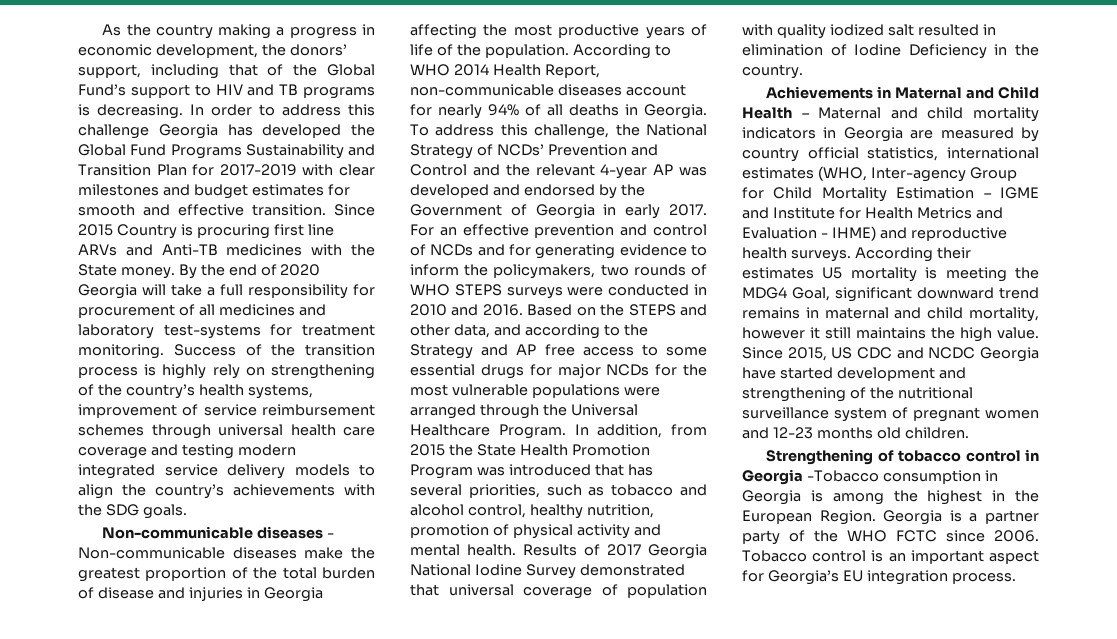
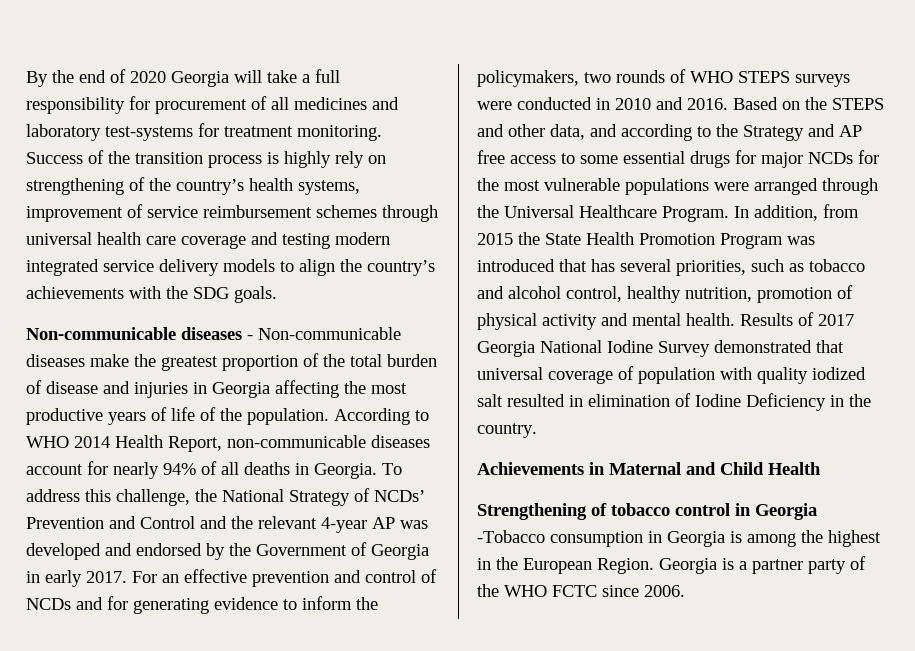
[102,24,375,39] [78,44,347,58] [78,64,376,79] [78,84,375,99] [78,104,375,119] [78,124,375,139] [78,144,375,159] [78,164,375,176] [78,184,350,199] [78,204,375,216] [78,224,334,239] [78,244,376,256] [78,264,175,279] As the country making a progress in economic development, the donors’ support, including that of the Global Fund’s support to HIV and TB programs is decreasing. In order to address this challenge Georgia has developed the Global Fund Programs Sustainability and Transition Plan for 2017-2019 with clear milestones and budget estimates for smooth and effective transition. Since 2015 Country is procuring first line ARVs and Anti-TB medicines with the State money. -> (26, 79) none
[801,107,1039,122] [742,127,1039,142] [742,147,1039,162] [742,166,1017,182] [742,187,1039,202] [742,207,1003,219] [742,226,1007,241] [742,247,971,262] [742,267,1039,282] [742,287,1039,302] [742,307,1039,322] [742,327,1039,342] [742,347,1039,362] [742,367,966,381] [742,387,973,402] [742,407,1039,422] [742,427,969,439] – Maternal and child mortality indicators in Georgia are measured by country official statistics, international estimates (WHO, Inter-agency Group for Child Mortality Estimation – IGME and Institute for Health Metrics and Evaluation - IHME) and reproductive health surveys. According their estimates U5 mortality is meeting the MDG4 Goal, significant downward trend remains in maternal and child mortality, however it still maintains the high value. Since 2015, US CDC and NCDC Georgia have started development and strengthening of the nutritional surveillance system of pregnant women and 12-23 months old children. -> (821, 468) none
[742,550,1039,564] [742,570,1016,585] Tobacco control is an important aspect for Georgia’s EU integration process. -> (685, 591) none

